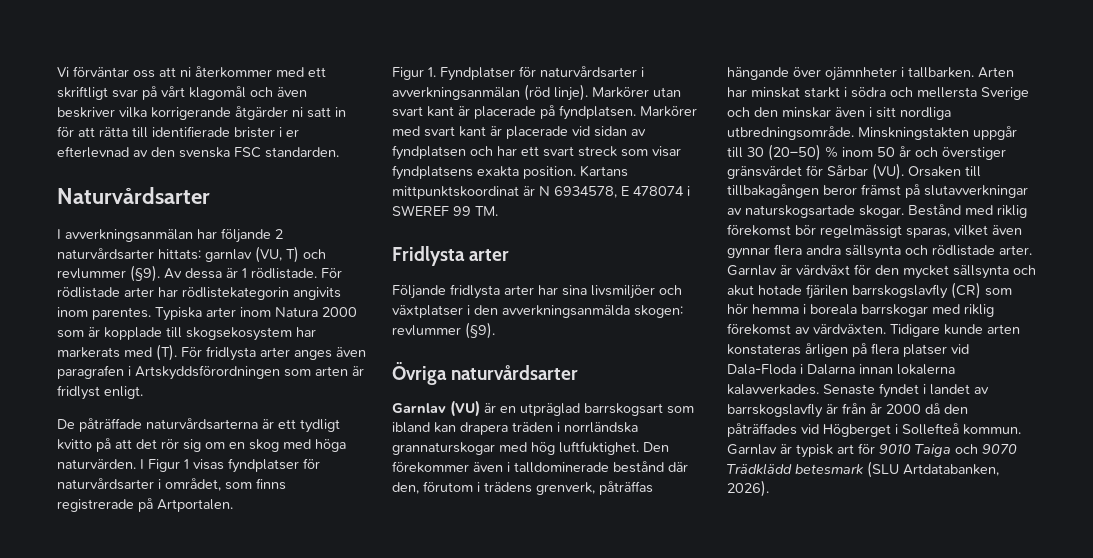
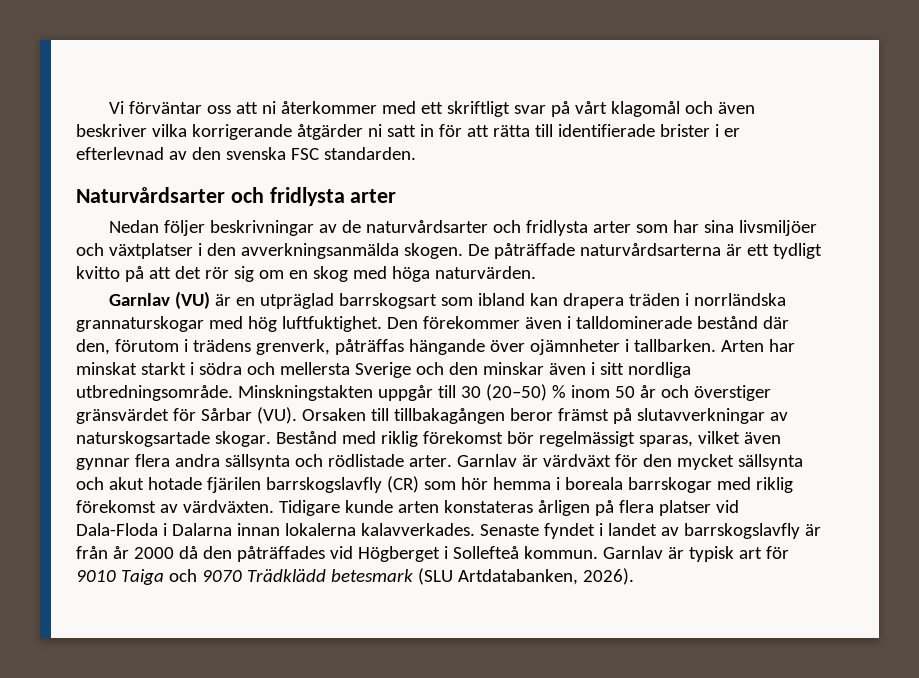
[57,228,283,243] [57,246,326,263] [57,265,342,282] [57,287,341,300] [57,307,357,321] [57,327,316,341] [57,344,366,361] [57,365,364,380] [57,385,143,400] // I avverkningsanmälan har följande 2 naturvårdsarter hittats: garnlav (VU, T) och revlummer (§9). Av dessa är 1 rödlistade. För rödlistade arter har rödlistekategorin angivits inom parentes. Typiska arter inom Natura 2000 som är kopplade till skogsekosystem har markerats med (T). För fridlysta arter anges även paragrafen i Artskyddsförordningen som arten är fridlyst enligt. // -> [230,187,397,206] [109,220,818,236] [76,243,463,259] och fridlysta arter // Nedan följer beskrivningar av de naturvårdsarter och fridlysta arter som har sina livsmiljöer och växtplatser i den avverkningsanmälda skogen.
[140,458,320,473] [57,478,286,491] [57,498,233,512] [392,66,644,81] [392,84,681,101] [392,105,697,120] [392,126,646,139] [392,145,681,160] [392,165,628,180] [392,186,690,199] [392,205,498,216] [392,246,510,266] [392,284,682,299] [392,305,683,318] [392,322,495,339] [392,362,579,385] I Figur 1 visas fyndplatser för naturvårdsarter i området, som finns registrerade på Artportalen. // Figur 1. Fyndplatser för naturvårdsarter i avverkningsanmälan (röd linje). Markörer utan svart kant är placerade på fyndplatsen. Markörer med svart kant är placerade vid sidan av fyndplatsen och har ett svart streck som visar fyndplatsens exakta position. Kartans mittpunktskoordinat är N 6934578, E 478074 i SWEREF 99 TM. // Fridlysta arter // Följande fridlysta arter har sina livsmiljöer och växtplatser i den avverkningsanmälda skogen: revlummer (§9). // Övriga naturvårdsarter -> (536, 272) none

